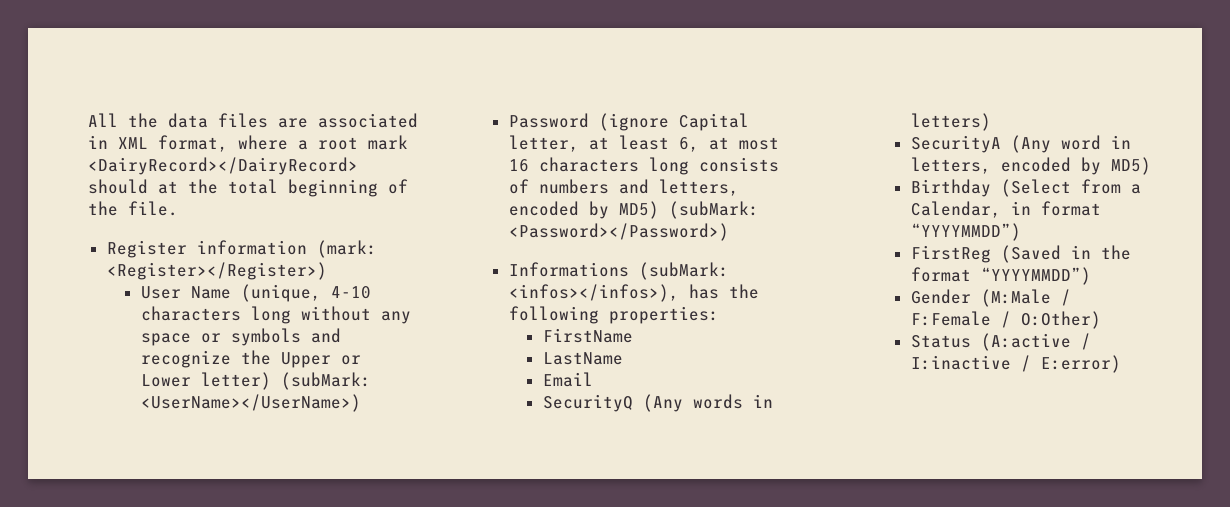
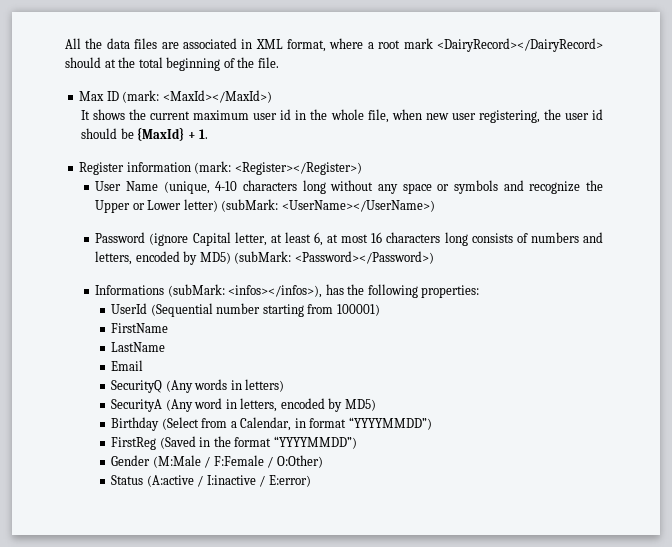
(178, 208) none -> [79,90,272,103] [81,109,603,123] [81,127,209,141] // Max ID (mark: <MaxId></MaxId>) // It shows the current maximum user id in the whole file, when new user registering, the user id should be {MaxId} + 1.
(719, 315) none -> [111,303,380,317] // UserId (Sequential number starting from 100001)

